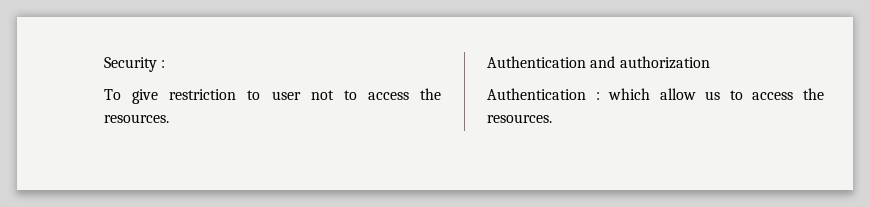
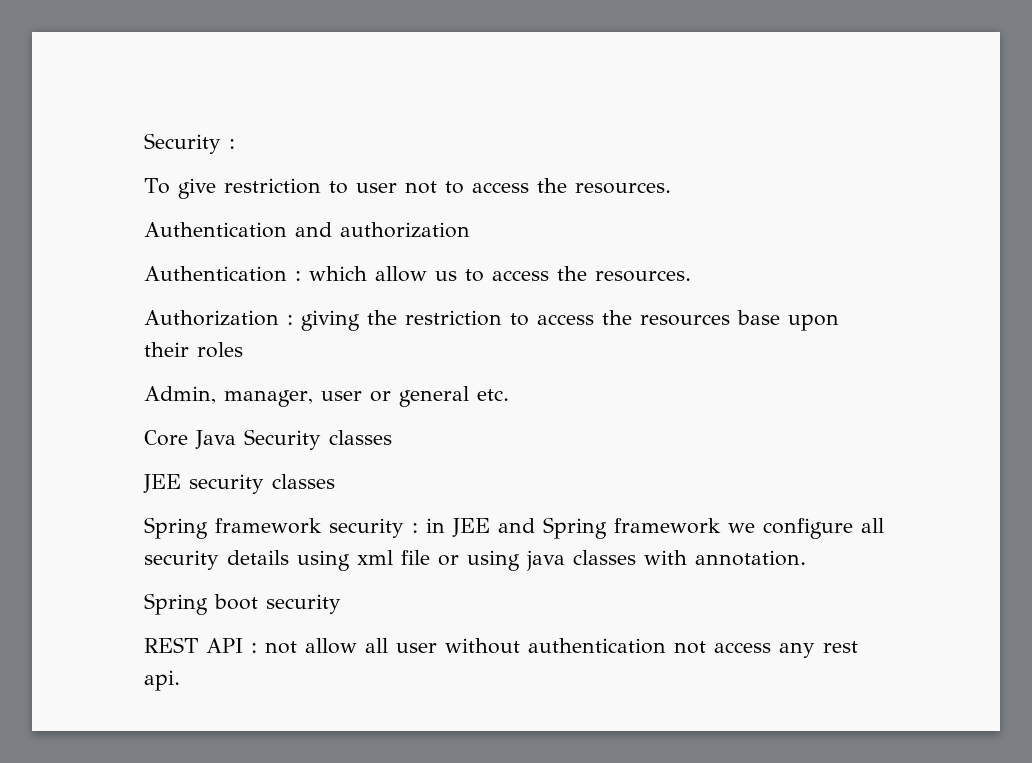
(552, 118) none -> [144,310,839,331] [144,342,243,358] [144,386,509,407] [144,429,392,450] [143,474,335,494] [144,517,884,539] [144,550,806,571] [144,593,341,615] [144,637,858,658] [144,670,180,691] // Authorization : giving the restriction to access the resources base upon their roles // Admin, manager, user or general etc. // Core Java Security classes // JEE security classes // Spring framework security : in JEE and Spring framework we configure all security details using xml file or using java classes with annotation. // Spring boot security // REST API : not allow all user without authentication not access any rest api.

